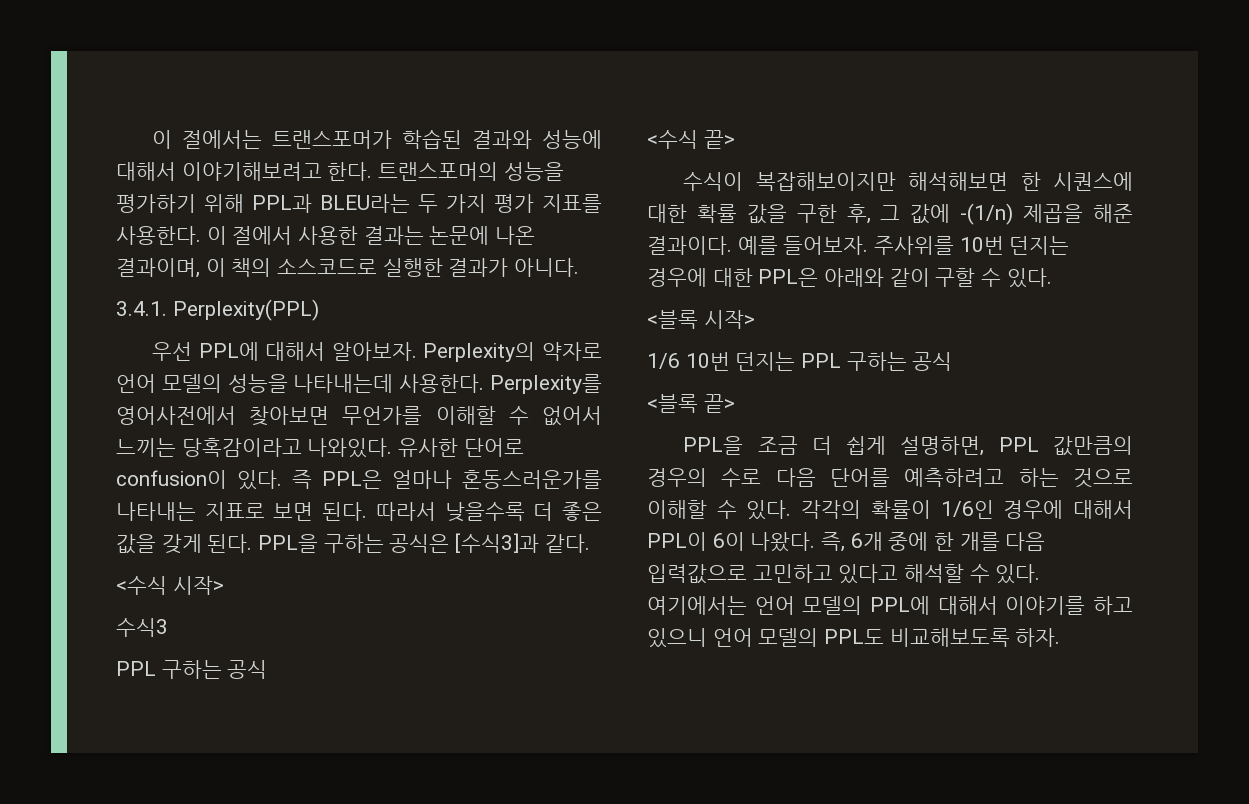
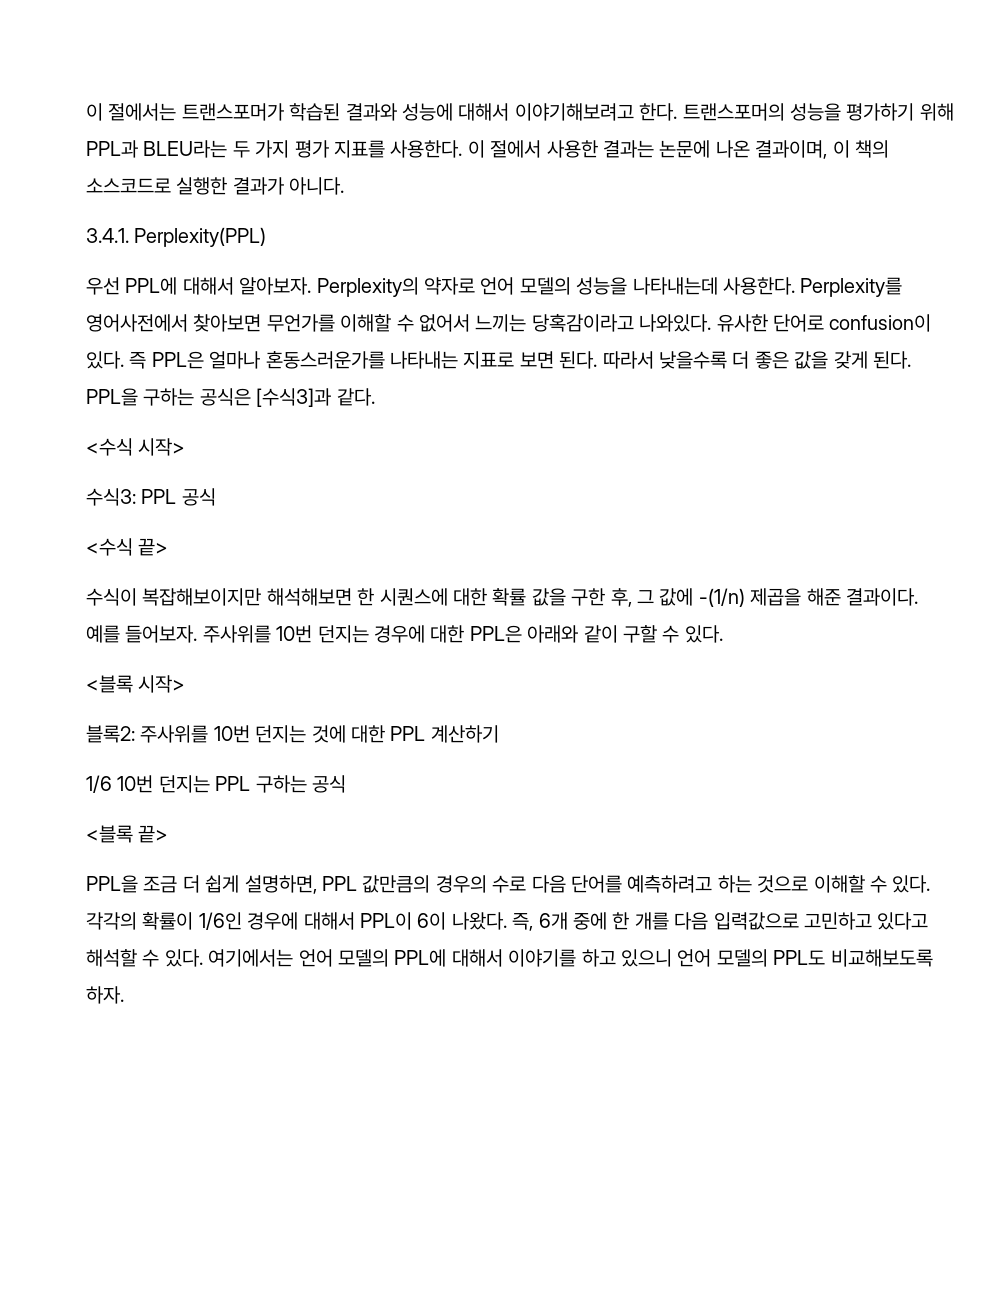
[116,618,168,637] [116,660,222,679] 수식3 // PPL 구하는 -> [86,488,177,506] 수식3: PPL
(755, 319) none -> [86,725,499,743] // 블록2: 주사위를 10번 던지는 것에 대한 PPL 계산하기

